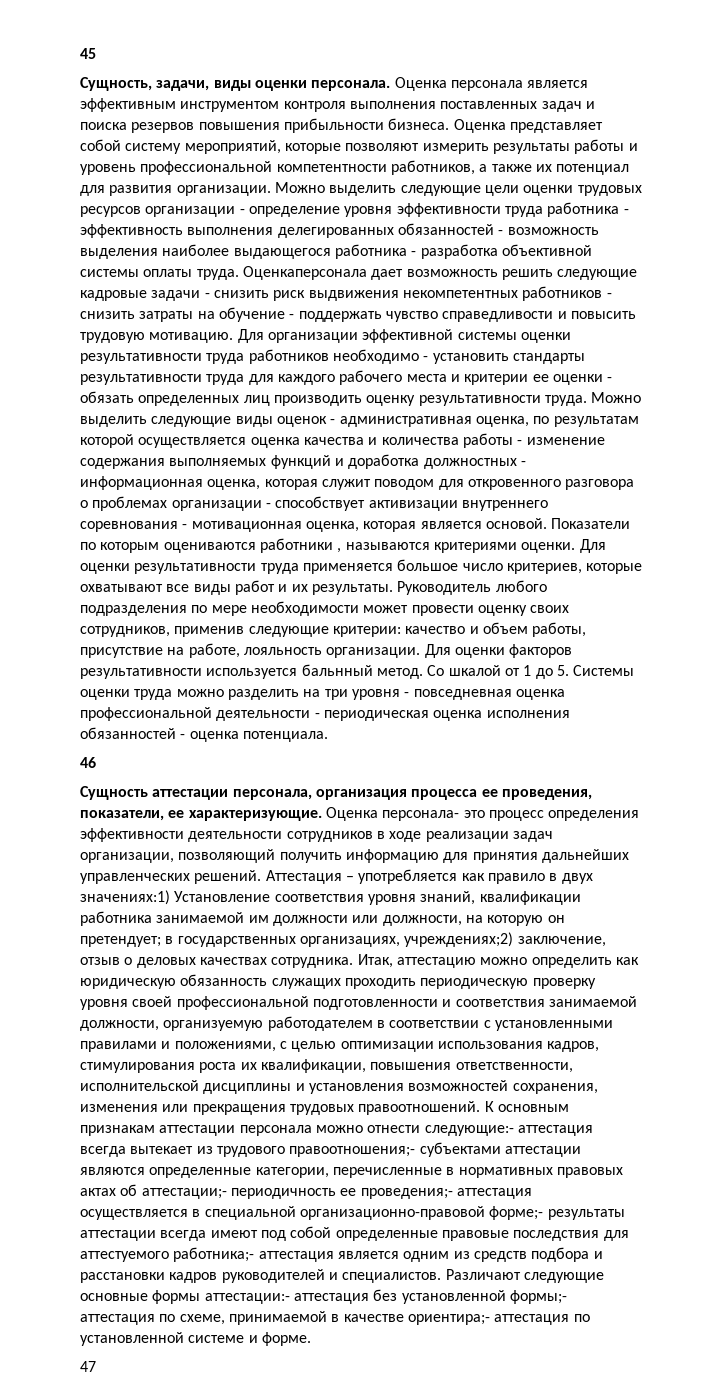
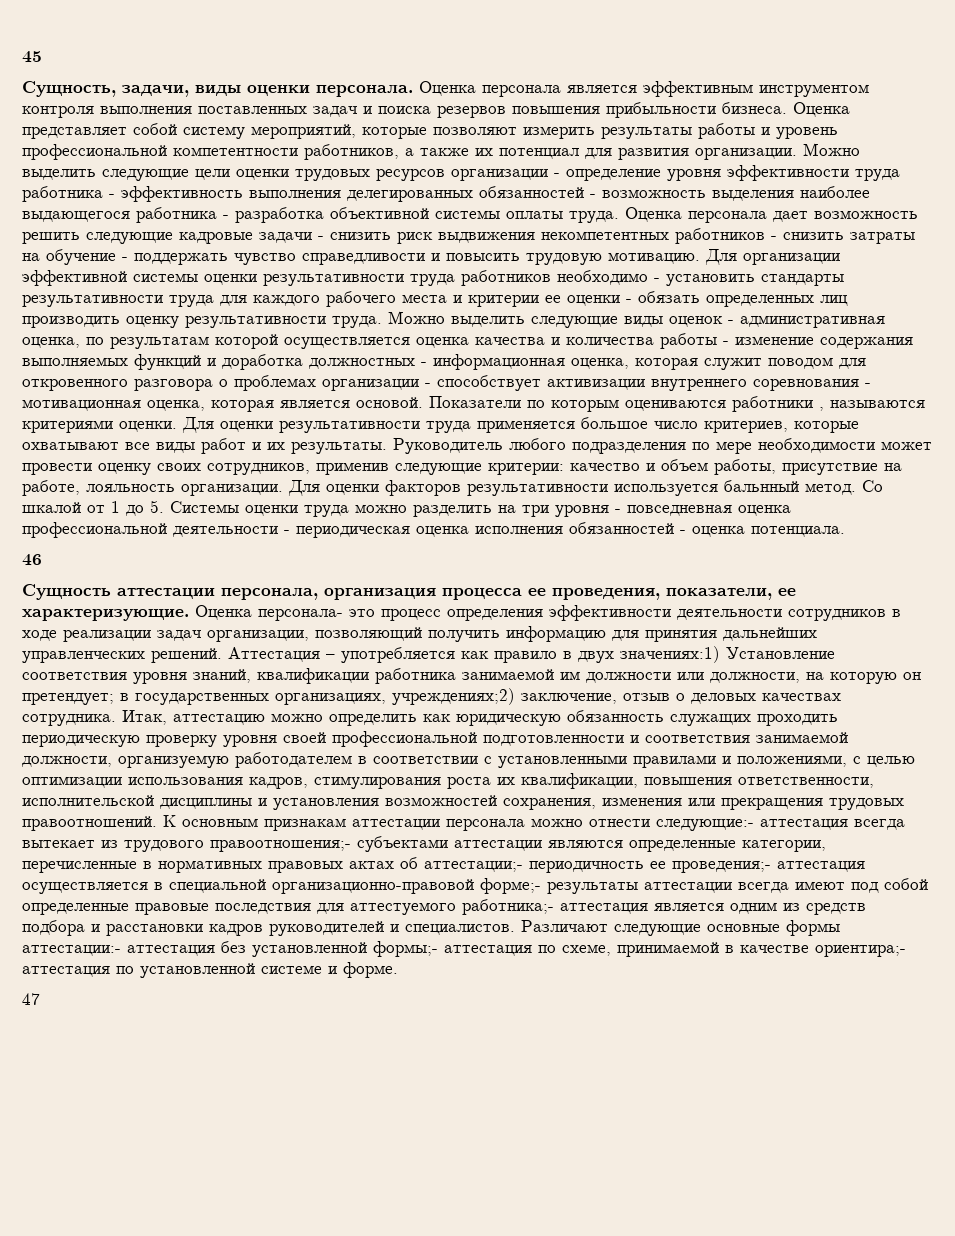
[242,266,367,280] Оценкаперсонала -> [625,207,767,223] Оценка персонала

